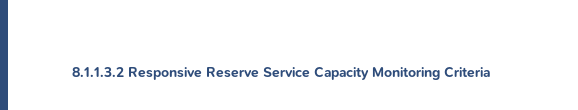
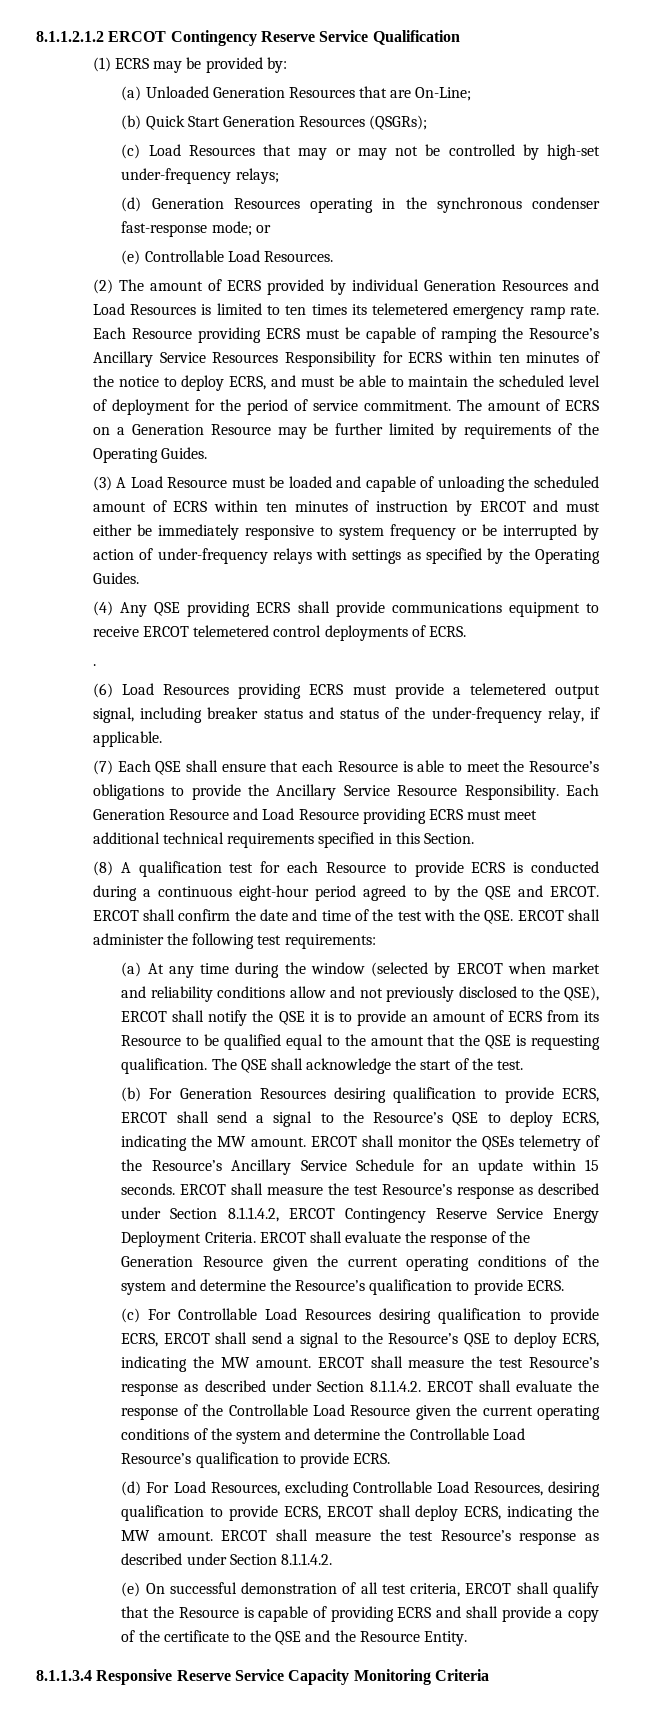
[72,67,124,77] 8.1.1.3.2 -> [36,30,460,46] [92,57,287,73] [121,86,472,101] [121,115,428,130] [121,144,600,160] [121,168,279,184] [121,197,600,213] [121,221,271,237] [121,250,333,265] [92,279,600,295] [92,303,599,319] [92,327,600,343] [92,351,600,367] [92,375,601,391] [92,399,599,415] [92,423,600,439] [92,447,208,463] [92,476,600,492] [92,500,600,516] [92,524,600,540] [92,548,601,564] [92,572,139,584] [92,601,600,617] [92,625,467,641] [92,664,96,666] [92,683,601,699] [92,707,600,723] [92,731,162,747] [92,760,599,775] [92,784,600,800] [92,808,538,824] [92,832,475,848] [92,861,599,877] [92,885,599,901] [92,909,600,924] [92,933,376,949] [121,962,600,978] [121,986,599,1002] [121,1010,599,1026] [121,1034,601,1050] [121,1058,524,1074] [121,1087,599,1103] [121,1111,599,1127] [121,1135,601,1151] [121,1159,599,1175] [121,1183,599,1199] [121,1207,599,1223] [121,1231,530,1247] [121,1255,599,1271] [121,1279,564,1295] [121,1308,599,1324] [121,1332,600,1348] [121,1356,599,1372] [121,1380,599,1396] [121,1404,601,1420] [121,1428,525,1444] [121,1452,391,1468] [121,1481,600,1497] [121,1505,599,1521] [121,1529,599,1545] [121,1553,332,1565] [121,1582,600,1598] [121,1606,599,1622] [121,1630,468,1646] [36,1670,92,1681] 8.1.1.2.1.2 ERCOT Contingency Reserve Service Qualification // (1) ECRS may be provided by: // (a) Unloaded Generation Resources that are On-Line; // (b) Quick Start Generation Resources (QSGRs); // (c) Load Resources that may or may not be controlled by high-set under-frequency relays; // (d) Generation Resources operating in the synchronous condenser fast-response mode; or // (e) Controllable Load Resources. // (2) The amount of ECRS provided by individual Generation Resources and Load Resources is limited to ten times its telemetered emergency ramp rate. Each Resource providing ECRS must be capable of ramping the Resource’s Ancillary Service Resources Responsibility for ECRS within ten minutes of the notice to deploy ECRS, and must be able to maintain the scheduled level of deployment for the period of service commitment. The amount of ECRS on a Generation Resource may be further limited by requirements of the Operating Guides. // (3) A Load Resource must be loaded and capable of unloading the scheduled amount of ECRS within ten minutes of instruction by ERCOT and must either be immediately responsive to system frequency or be interrupted by action of under-frequency relays with settings as specified by the Operating Guides. // (4) Any QSE providing ECRS shall provide communications equipment to receive ERCOT telemetered control deployments of ECRS. // . // (6) Load Resources providing ECRS must provide a telemetered output signal, including breaker status and status of the under-frequency relay, if applicable. // (7) Each QSE shall ensure that each Resource is able to meet the Resource’s obligations to provide the Ancillary Service Resource Responsibility. Each Generation Resource and Load Resource providing ECRS must meet additional technical requirements specified in this Section. // (8) A qualification test for each Resource to provide ECRS is conducted during a continuous eight-hour period agreed to by the QSE and ERCOT. ERCOT shall confirm the date and time of the test with the QSE. ERCOT shall administer the following test requirements: // (a) At any time during the window (selected by ERCOT when market and reliability conditions allow and not previously disclosed to the QSE), ERCOT shall notify the QSE it is to provide an amount of ECRS from its Resource to be qualified equal to the amount that the QSE is requesting qualification. The QSE shall acknowledge the start of the test. // (b) For Generation Resources desiring qualification to provide ECRS, ERCOT shall send a signal to the Resource’s QSE to deploy ECRS, indicating the MW amount. ERCOT shall monitor the QSEs telemetry of the Resource’s Ancillary Service Schedule for an update within 15 seconds. ERCOT shall measure the test Resource’s response as described under Section 8.1.1.4.2, ERCOT Contingency Reserve Service Energy Deployment Criteria. ERCOT shall evaluate the response of the Generation Resource given the current operating conditions of the system and determine the Resource’s qualification to provide ECRS. // (c) For Controllable Load Resources desiring qualification to provide ECRS, ERCOT shall send a signal to the Resource’s QSE to deploy ECRS, indicating the MW amount. ERCOT shall measure the test Resource’s response as described under Section 8.1.1.4.2. ERCOT shall evaluate the response of the Controllable Load Resource given the current operating conditions of the system and determine the Controllable Load Resource’s qualification to provide ECRS. // (d) For Load Resources, excluding Controllable Load Resources, desiring qualification to provide ECRS, ERCOT shall deploy ECRS, indicating the MW amount. ERCOT shall measure the test Resource’s response as described under Section 8.1.1.4.2. // (e) On successful demonstration of all test criteria, ERCOT shall qualify that the Resource is capable of providing ECRS and shall provide a copy of the certificate to the QSE and the Resource Entity. // 8.1.1.3.4

